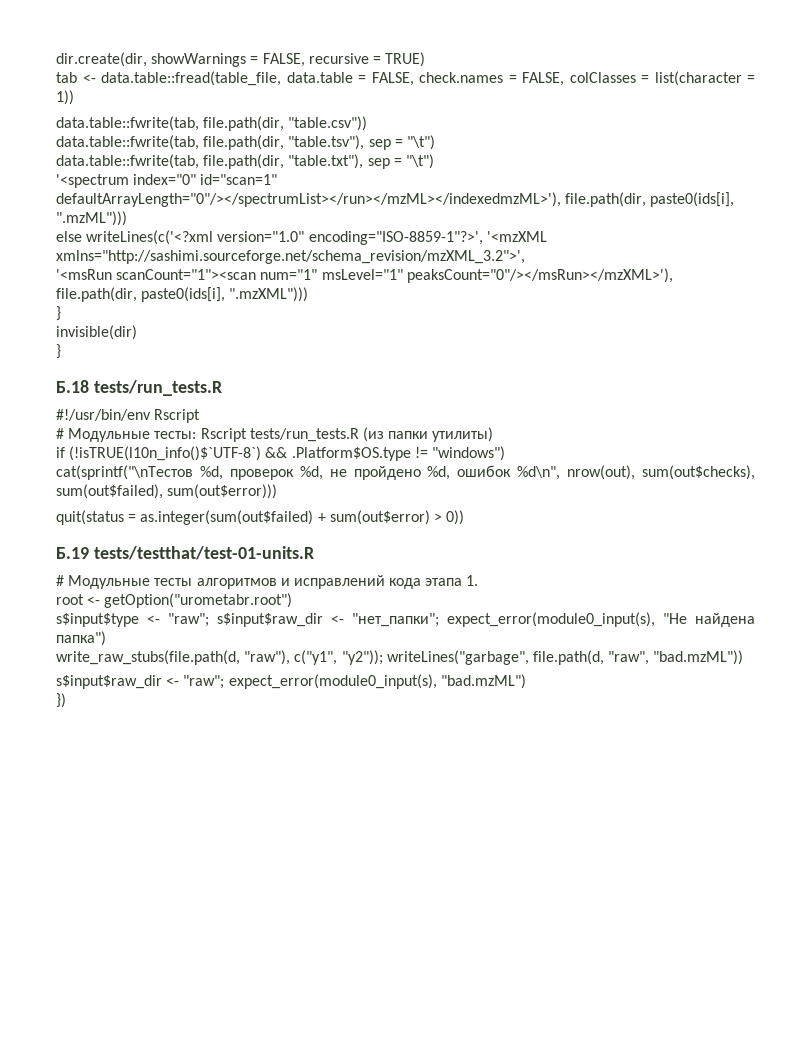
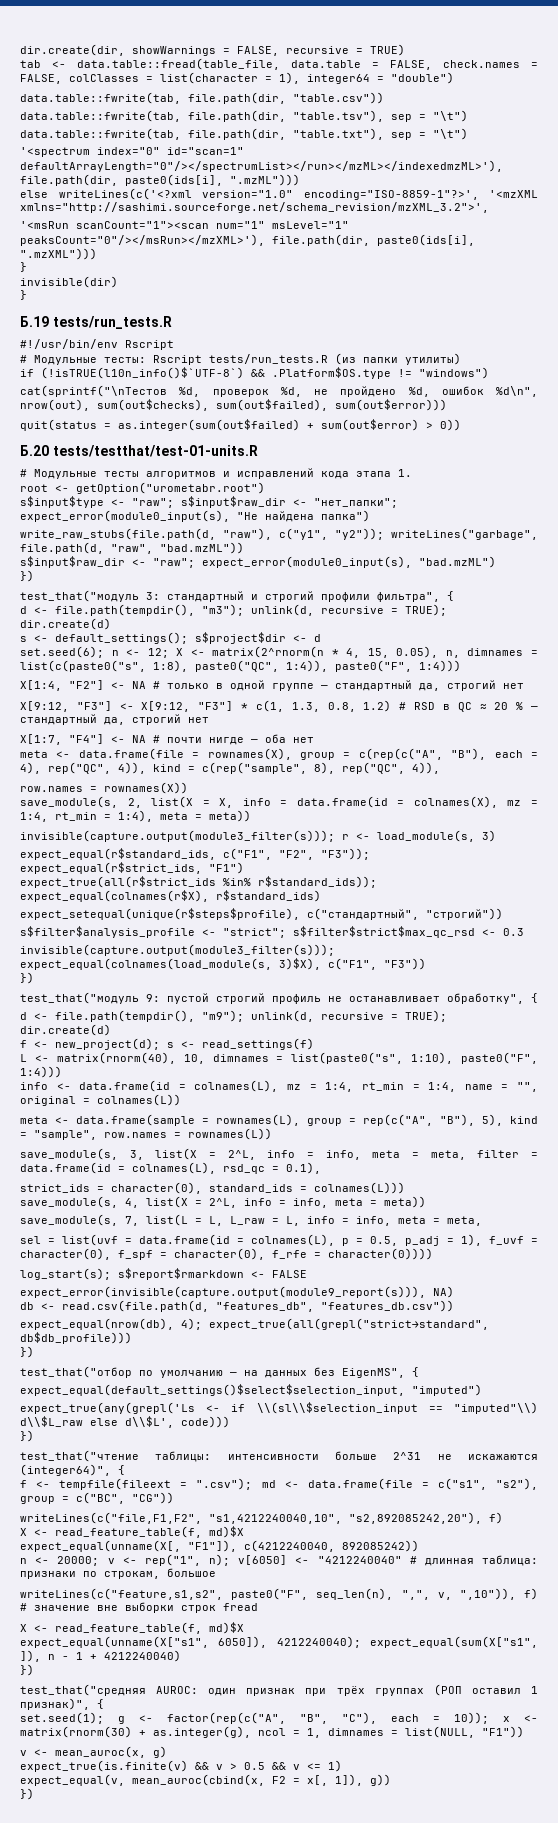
[56,90,74,105] 1)) -> [279,72,454,84] 1), integer64 = "double")
[56,380,89,393] Б.18 -> [20,316,49,327] Б.19
[56,547,89,559] Б.19 -> [20,445,49,456] Б.20
(66, 700) none -> [20,590,454,602] [20,604,447,616] [20,618,111,630] [20,632,321,644] [20,646,538,658] [20,660,461,672] [20,680,524,691] [20,700,538,712] [20,714,209,725] [20,734,314,745] [20,748,538,760] [20,762,440,774] [20,782,188,794] [20,796,538,808] [20,810,251,822] [20,830,496,842] [20,848,370,860] [20,862,244,874] [20,876,377,888] [20,890,321,902] [20,908,503,920] [20,926,524,938] [20,944,335,956] [20,958,426,970] [20,972,34,984] [20,992,538,1004] [20,1010,447,1022] [20,1024,111,1036] [20,1038,314,1050] [20,1052,538,1064] [20,1066,62,1078] [20,1080,539,1092] [20,1094,181,1106] [20,1114,538,1126] [20,1128,272,1140] [20,1148,539,1160] [20,1162,321,1174] [20,1182,405,1194] [20,1196,426,1208] [20,1214,482,1226] [20,1234,538,1246] [20,1248,433,1260] [20,1268,307,1280] [20,1286,454,1298] [20,1300,454,1312] [20,1318,489,1330] [20,1332,132,1344] [20,1346,34,1358] [20,1366,419,1378] [20,1384,482,1396] [20,1402,538,1414] [20,1416,230,1428] [20,1430,34,1442] [20,1450,538,1462] [20,1464,125,1476] [20,1478,538,1490] [20,1492,174,1504] [20,1512,503,1524] [20,1526,244,1538] [20,1540,419,1552] [20,1554,538,1566] [20,1568,216,1579] [20,1588,538,1600] [20,1602,258,1613] [20,1622,244,1634] [20,1636,538,1648] [20,1650,181,1662] [20,1664,34,1676] [20,1684,538,1696] [20,1698,104,1710] [20,1712,538,1724] [20,1726,524,1738] [20,1746,167,1758] [20,1760,342,1772] [20,1774,391,1786] [20,1788,34,1800] // test_that("модуль 3: стандартный и строгий профили фильтра", { // d <- file.path(tempdir(), "m3"); unlink(d, recursive = TRUE); dir.create(d) // s <- default_settings(); s$project$dir <- d // set.seed(6); n <- 12; X <- matrix(2^rnorm(n * 4, 15, 0.05), n, dimnames = list(c(paste0("s", 1:8), paste0("QC", 1:4)), paste0("F", 1:4))) // X[1:4, "F2"] <- NA # только в одной группе — стандартный да, строгий нет // X[9:12, "F3"] <- X[9:12, "F3"] * c(1, 1.3, 0.8, 1.2) # RSD в QC ≈ 20 % — стандартный да, строгий нет // X[1:7, "F4"] <- NA # почти нигде — оба нет // meta <- data.frame(file = rownames(X), group = c(rep(c("A", "B"), each = 4), rep("QC", 4)), kind = c(rep("sample", 8), rep("QC", 4)), // row.names = rownames(X)) // save_module(s, 2, list(X = X, info = data.frame(id = colnames(X), mz = 1:4, rt_min = 1:4), meta = meta)) // invisible(capture.output(module3_filter(s))); r <- load_module(s, 3) // expect_equal(r$standard_ids, c("F1", "F2", "F3")); expect_equal(r$strict_ids, "F1") // expect_true(all(r$strict_ids %in% r$standard_ids)); expect_equal(colnames(r$X), r$standard_ids) // expect_setequal(unique(r$steps$profile), c("стандартный", "строгий")) // s$filter$analysis_profile <- "strict"; s$filter$strict$max_qc_rsd <- 0.3 // invisible(capture.output(module3_filter(s))); expect_equal(colnames(load_module(s, 3)$X), c("F1", "F3")) // }) // test_that("модуль 9: пустой строгий профиль не останавливает обработку", { // d <- file.path(tempdir(), "m9"); unlink(d, recursive = TRUE); dir.create(d) // f <- new_project(d); s <- read_settings(f) // L <- matrix(rnorm(40), 10, dimnames = list(paste0("s", 1:10), paste0("F", 1:4))) // info <- data.frame(id = colnames(L), mz = 1:4, rt_min = 1:4, name = "", original = colnames(L)) // meta <- data.frame(sample = rownames(L), group = rep(c("A", "B"), 5), kind = "sample", row.names = rownames(L)) // save_module(s, 3, list(X = 2^L, info = info, meta = meta, filter = data.frame(id = colnames(L), rsd_qc = 0.1), // strict_ids = character(0), standard_ids = colnames(L))) // save_module(s, 4, list(X = 2^L, info = info, meta = meta)) // save_module(s, 7, list(L = L, L_raw = L, info = info, meta = meta, // sel = list(uvf = data.frame(id = colnames(L), p = 0.5, p_adj = 1), f_uvf = character(0), f_spf = character(0), f_rfe = character(0)))) // log_start(s); s$report$rmarkdown <- FALSE // expect_error(invisible(capture.output(module9_report(s))), NA) // db <- read.csv(file.path(d, "features_db", "features_db.csv")) // expect_equal(nrow(db), 4); expect_true(all(grepl("strict→standard", db$db_profile))) // }) // test_that("отбор по умолчанию — на данных без EigenMS", { // expect_equal(default_settings()$select$selection_input, "imputed") // expect_true(any(grepl('Ls <- if \\(sl\\$selection_input == "imputed"\\) d\\$L_raw else d\\$L', code))) // }) // test_that("чтение таблицы: интенсивности больше 2^31 не искажаются (integer64)", { // f <- tempfile(fileext = ".csv"); md <- data.frame(file = c("s1", "s2"), group = c("BC", "CG")) // writeLines(c("file,F1,F2", "s1,4212240040,10", "s2,892085242,20"), f) // X <- read_feature_table(f, md)$X // expect_equal(unname(X[, "F1"]), c(4212240040, 892085242)) // n <- 20000; v <- rep("1", n); v[6050] <- "4212240040" # длинная таблица: признаки по строкам, большое // writeLines(c("feature,s1,s2", paste0("F", seq_len(n), ",", v, ",10")), f) # значение вне выборки строк fread // X <- read_feature_table(f, md)$X // expect_equal(unname(X["s1", 6050]), 4212240040); expect_equal(sum(X["s1", ]), n - 1 + 4212240040) // }) // test_that("средняя AUROC: один признак при трёх группах (РОП оставил 1 признак)", { // set.seed(1); g <- factor(rep(c("A", "B", "C"), each = 10)); x <- matrix(rnorm(30) + as.integer(g), ncol = 1, dimnames = list(NULL, "F1")) // v <- mean_auroc(x, g) // expect_true(is.finite(v) && v > 0.5 && v <= 1) // expect_equal(v, mean_auroc(cbind(x, F2 = x[, 1]), g)) // })

